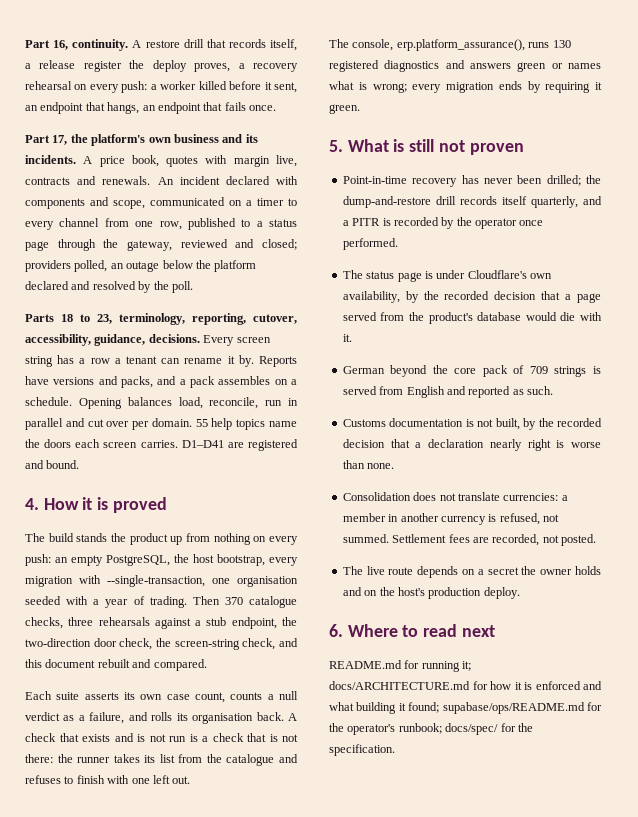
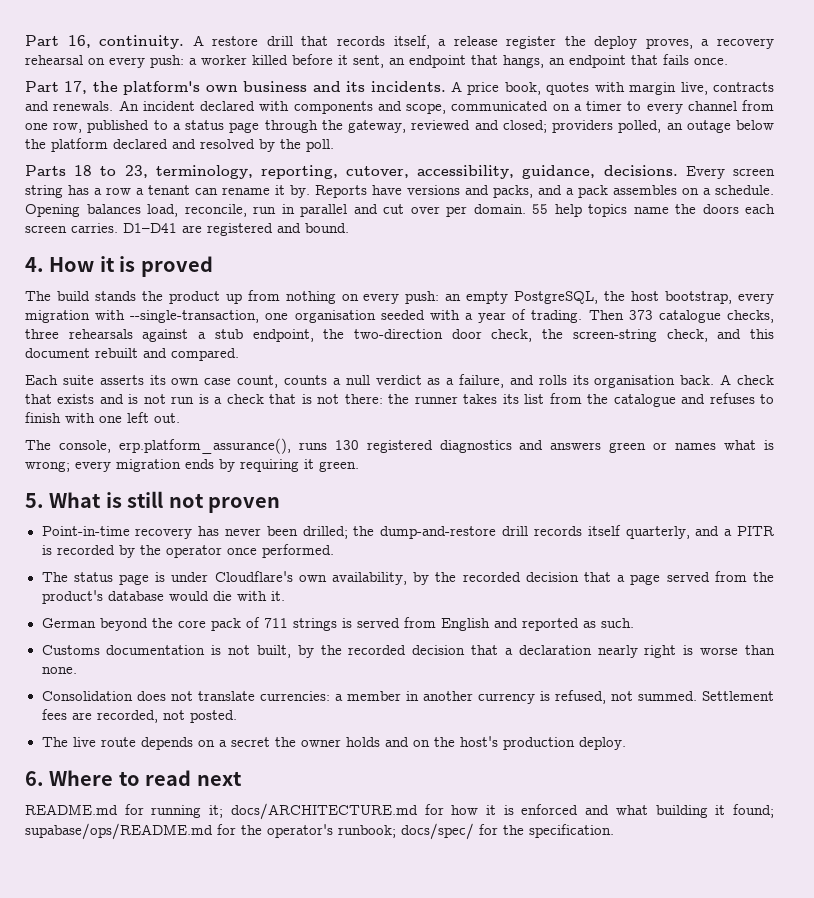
[224,597,243,605] 370 -> [628,310,653,320] 373
[529,366,548,374] 709 -> [263,618,288,628] 711

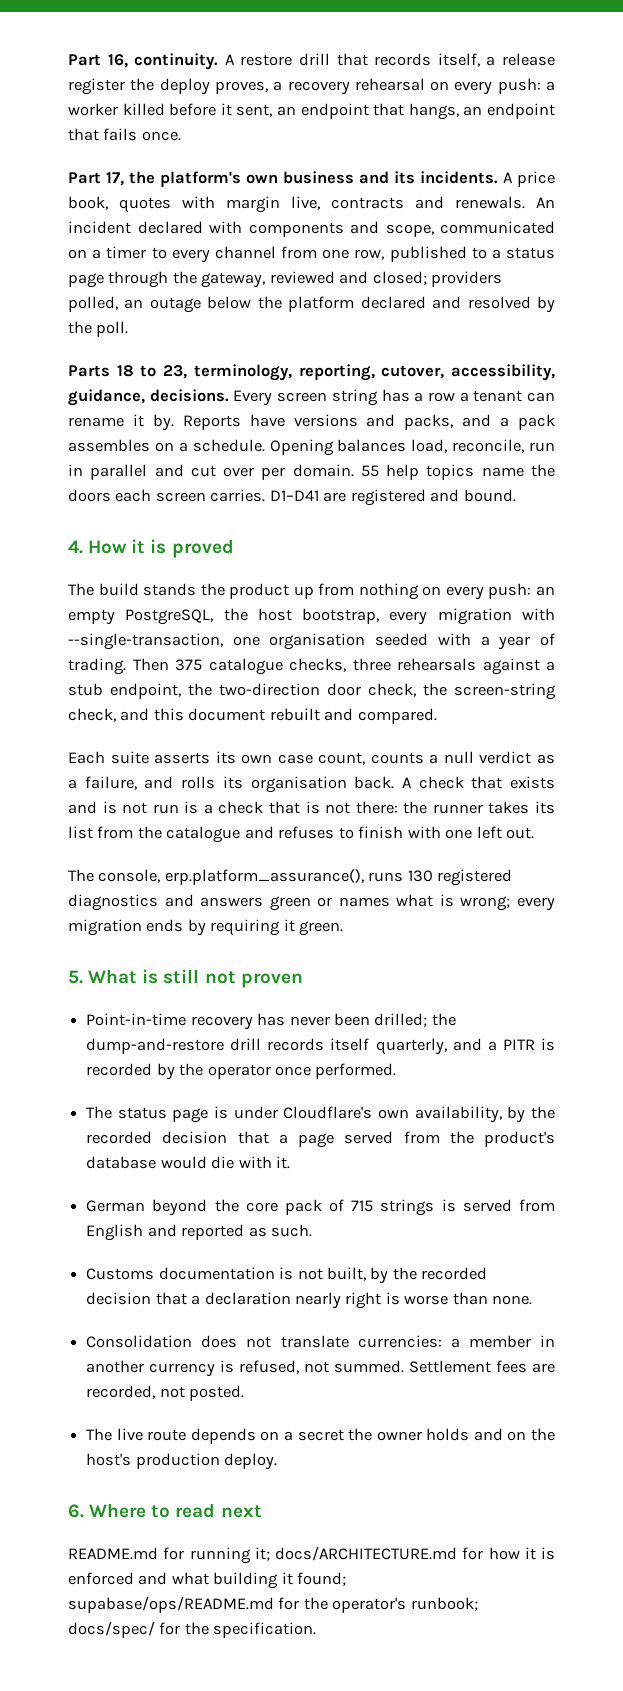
[628,310,653,320] 373 -> [175,659,202,671] 375
[263,618,288,628] 711 -> [351,1200,374,1212] 715

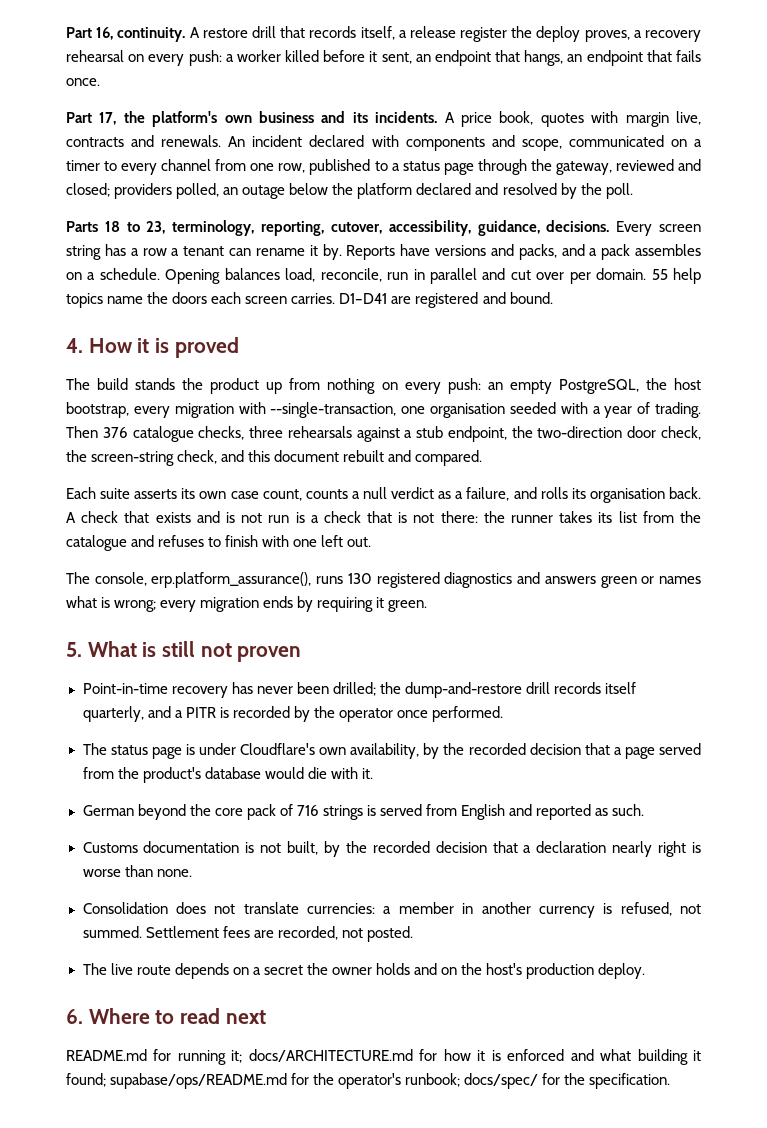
[175,659,202,671] 375 -> [102,427,128,438] 376
[351,1200,374,1212] 715 -> [296,805,319,816] 716

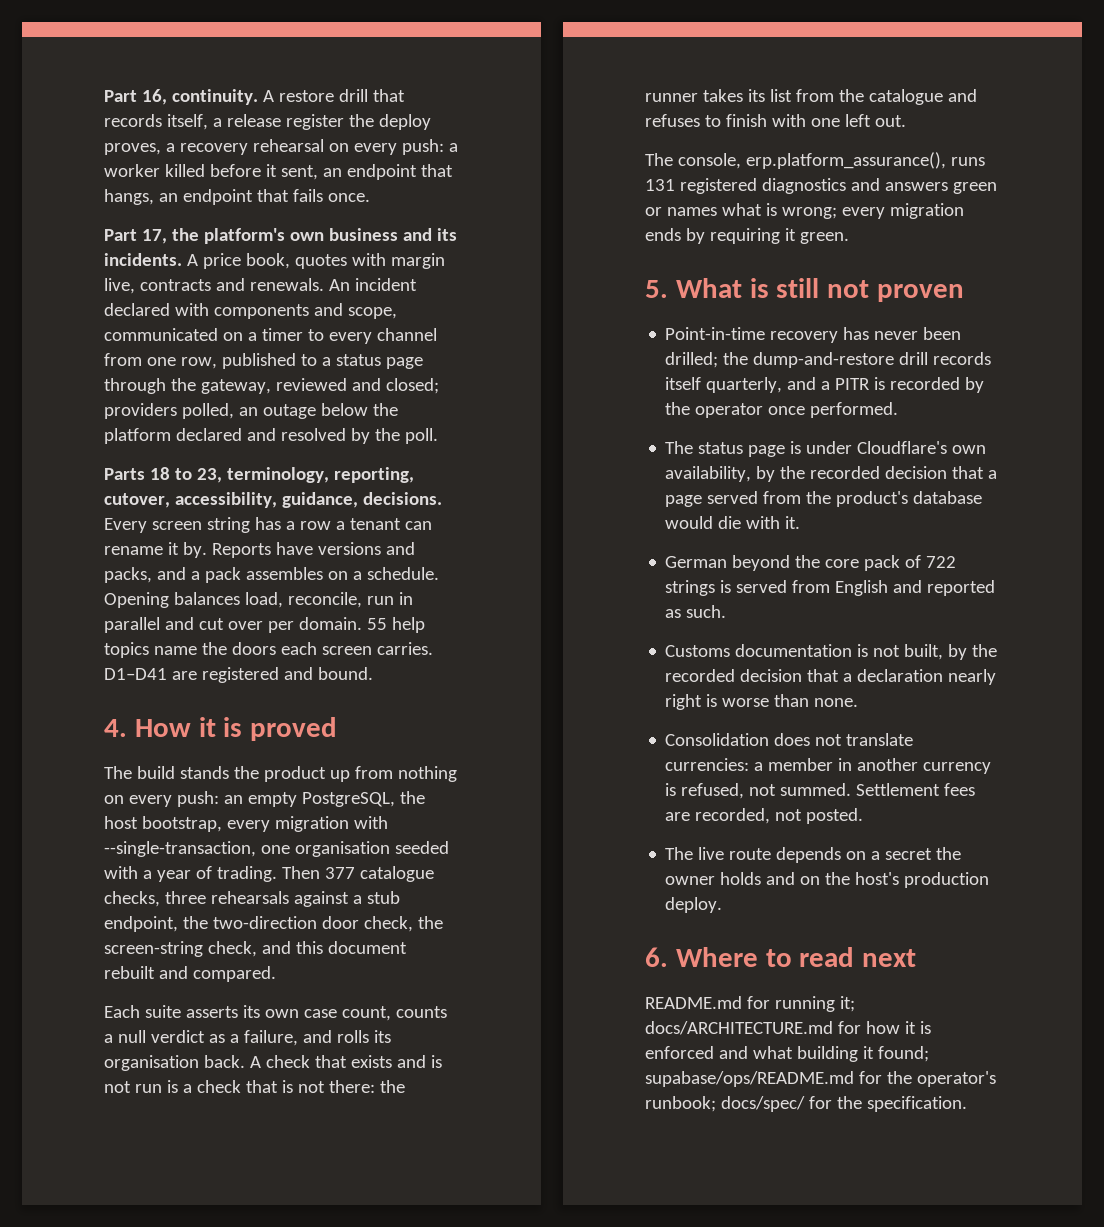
[102,427,128,438] 376 -> [324,867,355,879] 377
[347,573,372,584] 130 -> [645,179,675,191] 131
[296,805,319,816] 716 -> [926,556,957,568] 722

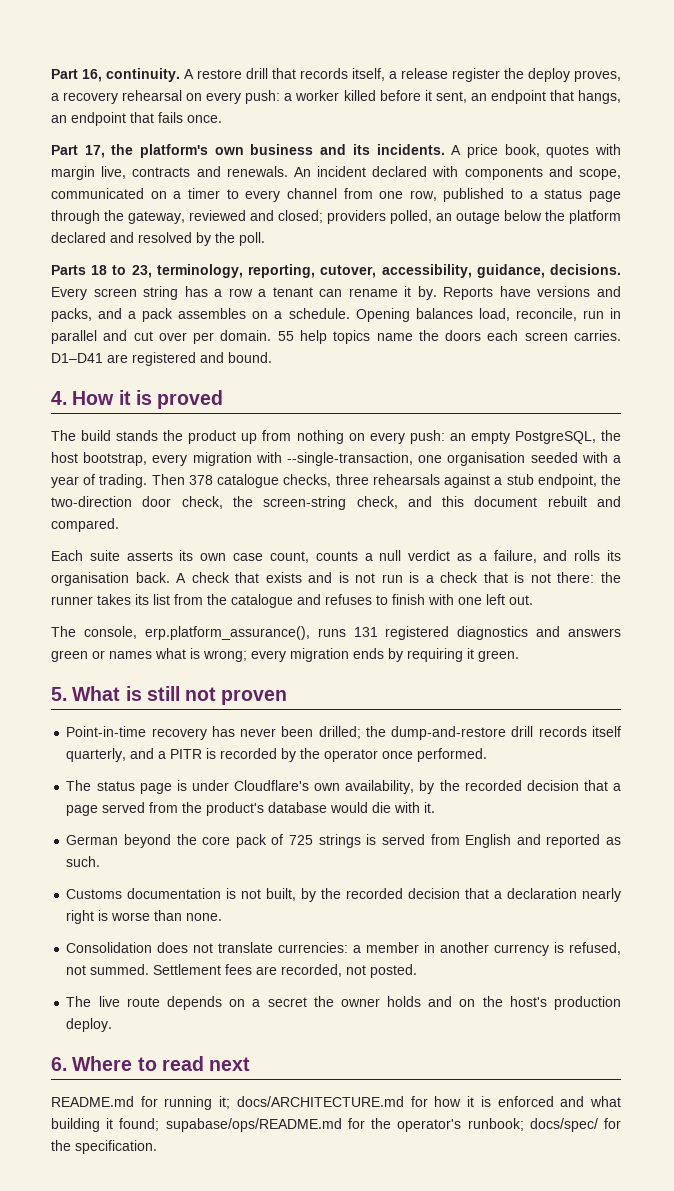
[324,867,355,879] 377 -> [188,475,213,485] 378
[926,556,957,568] 722 -> [289,835,314,845] 725

